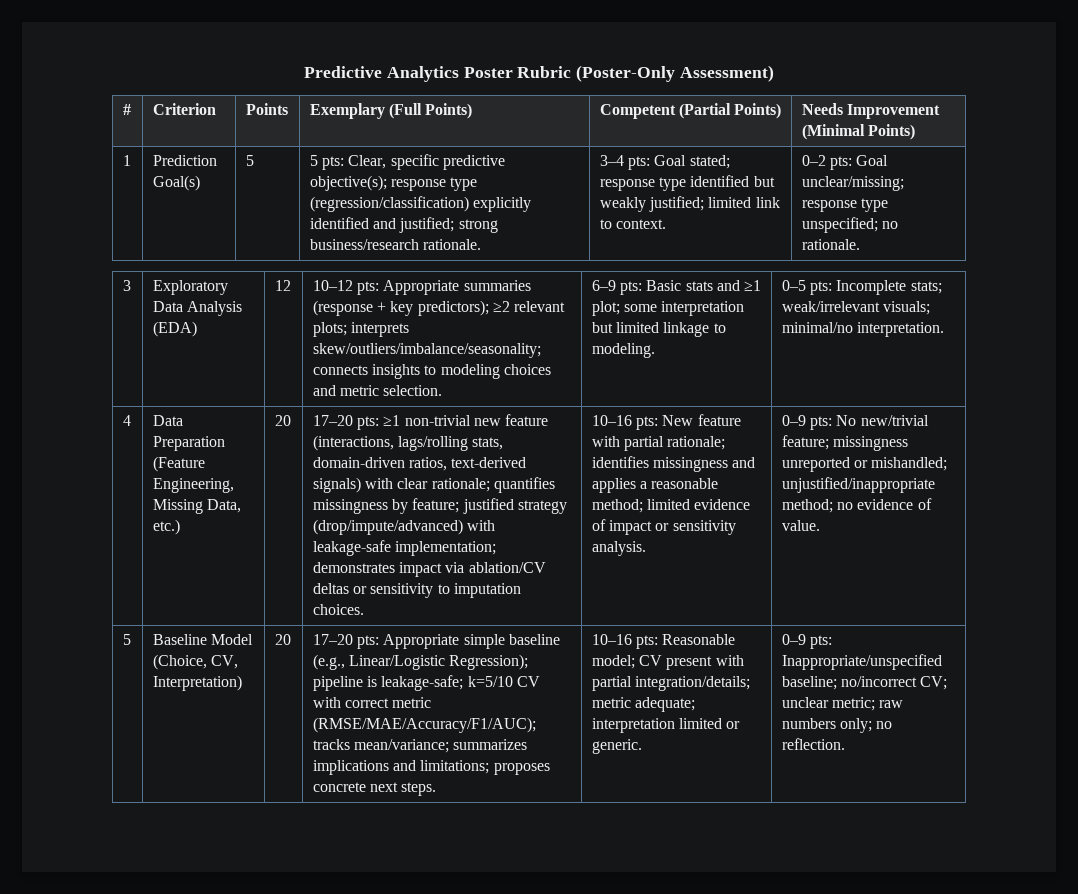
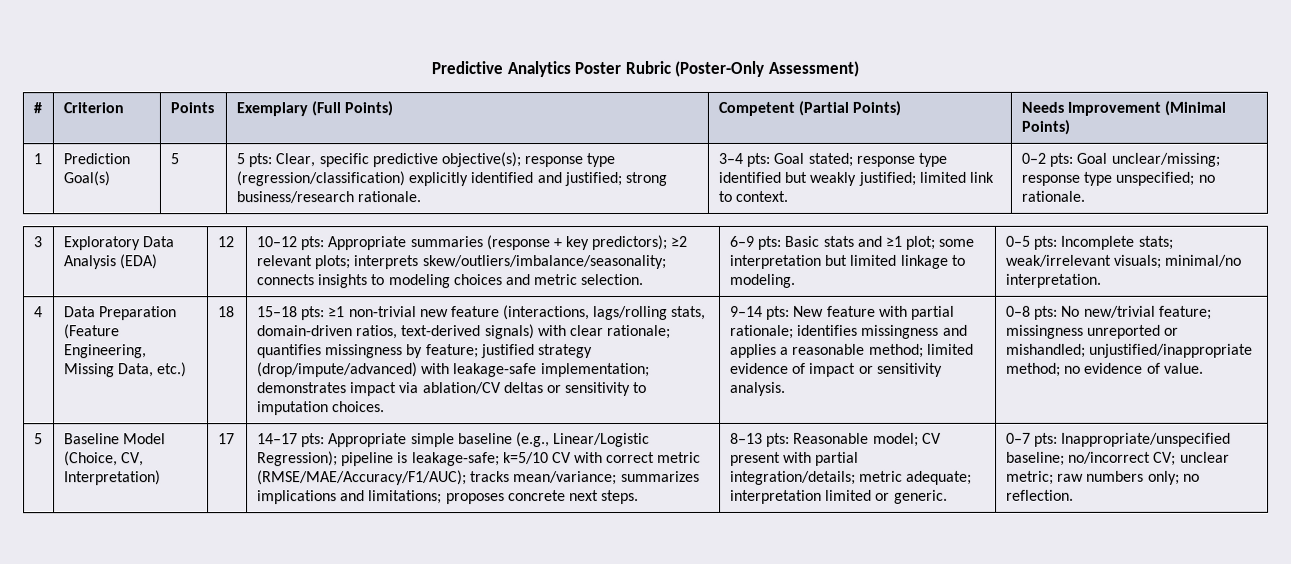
[274,415,291,426] [312,415,353,426] 20 | 17–20 -> [217,306,235,318] [256,306,298,318] 18 | 15–18
[591,415,632,426] 10–16 -> [729,305,763,317] 9–14
[781,415,806,426] 0–9 -> [1005,305,1031,317] 0–8
[274,634,291,645] [312,634,353,645] 20 | 17–20 -> [217,433,235,445] [256,433,298,445] 17 | 14–17
[591,634,632,645] 10–16 -> [729,432,763,444] 8–13
[781,634,806,645] 0–9 -> [1005,432,1031,444] 0–7

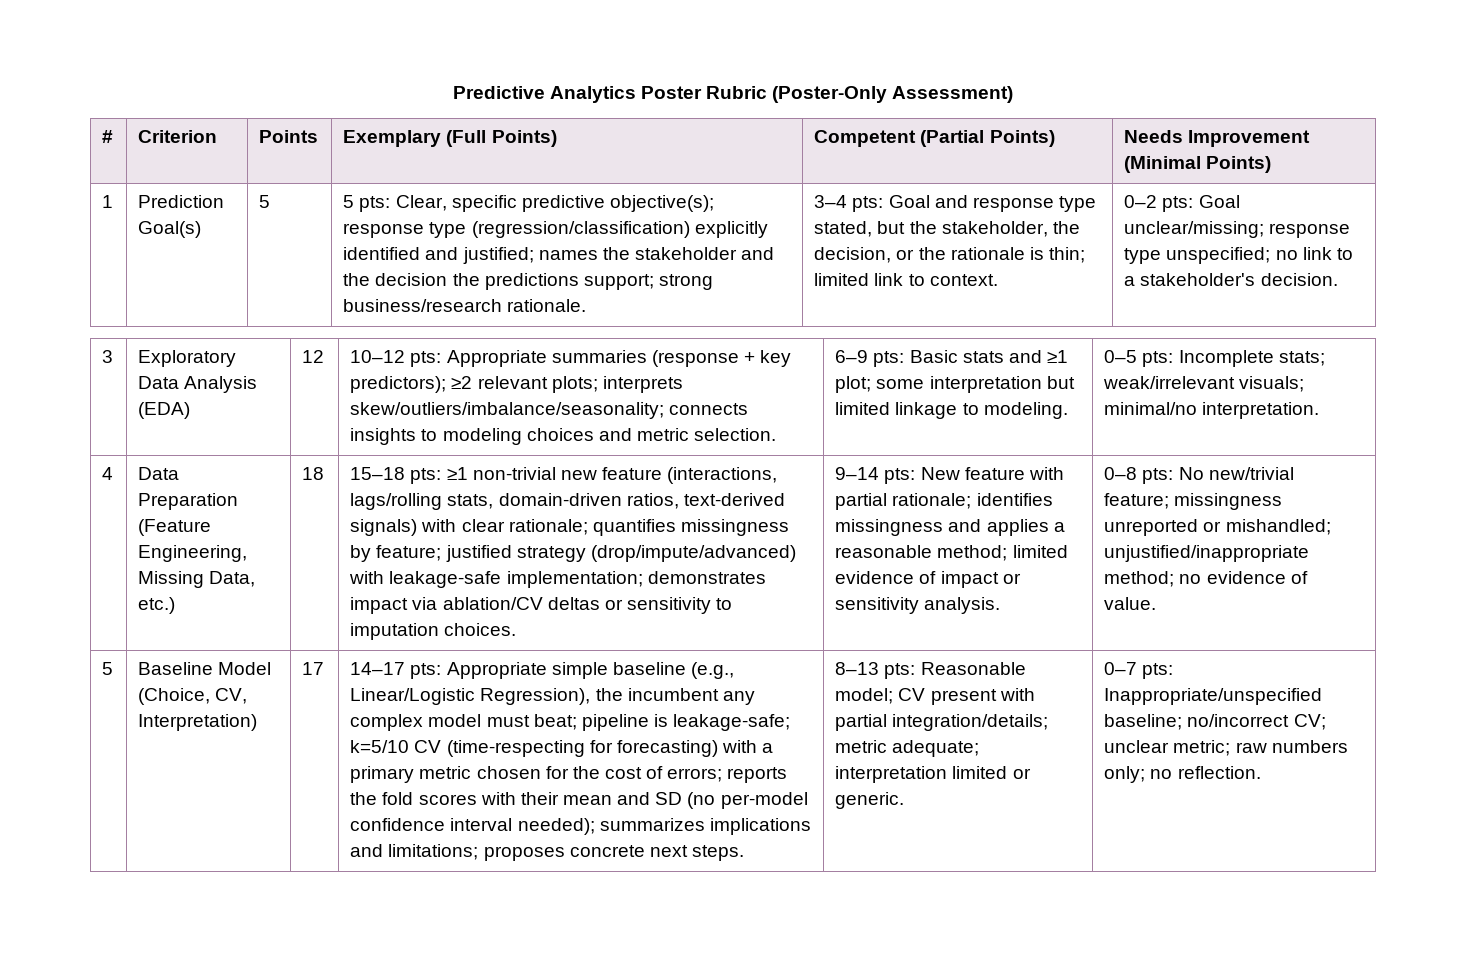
(622, 179) none -> [538,247,775,260] [343,273,654,290] names the stakeholder and the decision the predictions support;
[807,152,947,167] [717,171,916,186] stated; response type identified but weakly justified; -> [934,195,1096,212] [814,221,1080,237] [814,247,1085,263] and response type stated, but the stakeholder, the decision, or the rationale is thin;
[1020,190,1085,202] rationale. -> [1302,247,1353,260] [1124,273,1338,286] link to a stakeholder's decision.
[256,451,338,467] Regression); -> [480,688,755,705] [350,714,577,731] Regression), the incumbent any complex model must beat;
[574,451,702,464] [256,470,618,486] with correct metric (RMSE/MAE/Accuracy/F1/AUC); tracks mean/variance; -> [446,740,774,757] [350,766,788,783] [350,792,808,809] [350,818,595,835] (time-respecting for forecasting) with a primary metric chosen for the cost of errors; reports the fold scores with their mean and SD (no per-model confidence interval needed);

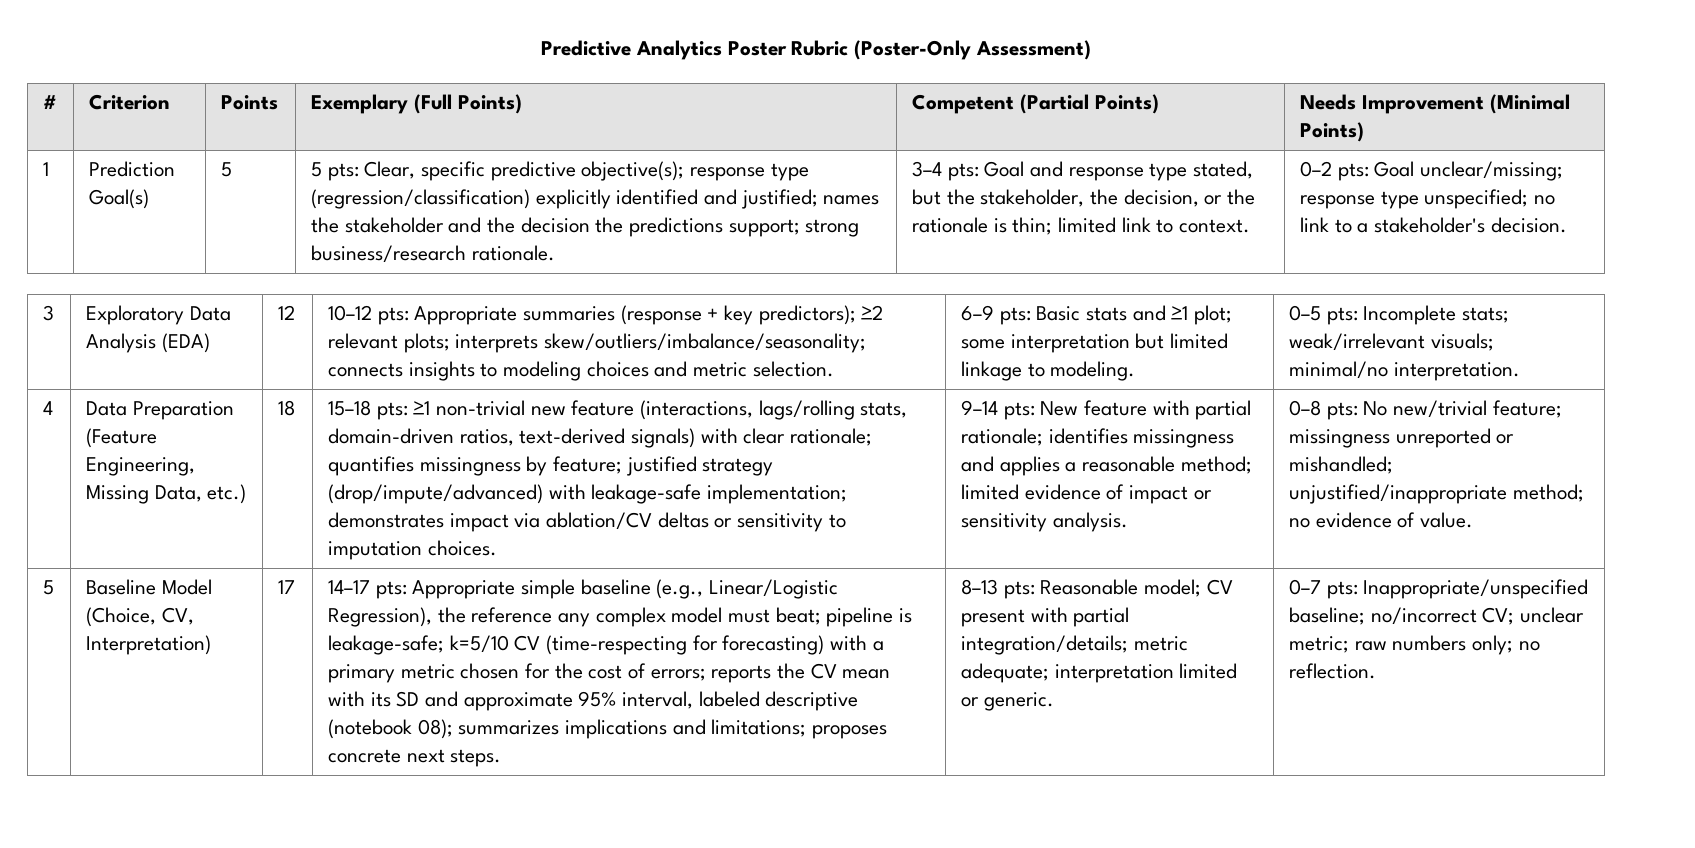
[627,688,719,701] incumbent -> [471,607,553,623] reference
[382,792,808,809] [350,818,595,835] fold scores with their mean and SD (no per-model confidence interval needed); -> [810,663,891,679] [327,691,859,711] [327,719,453,739] CV mean with its SD and approximate 95% interval, labeled descriptive (notebook 08);

